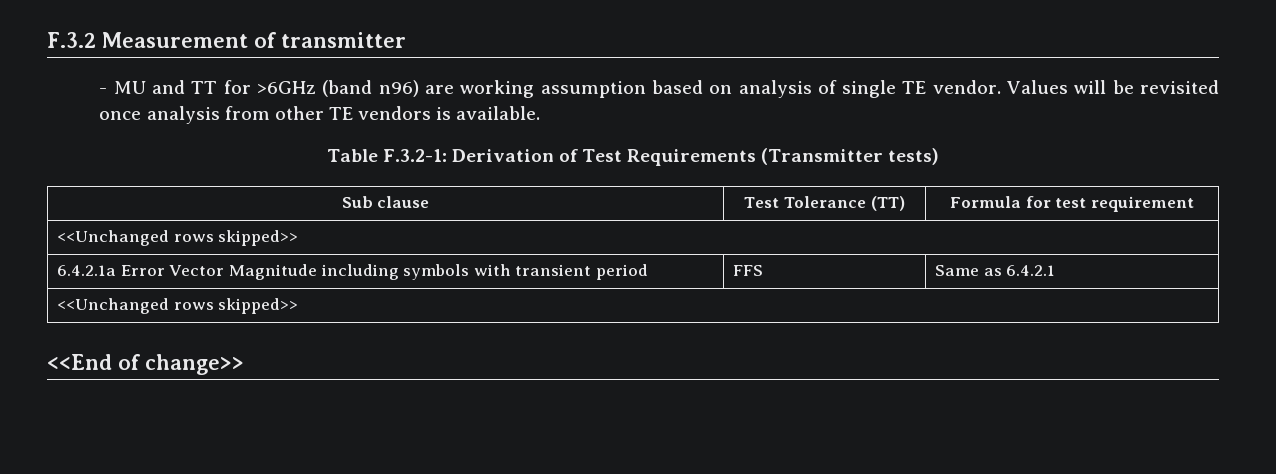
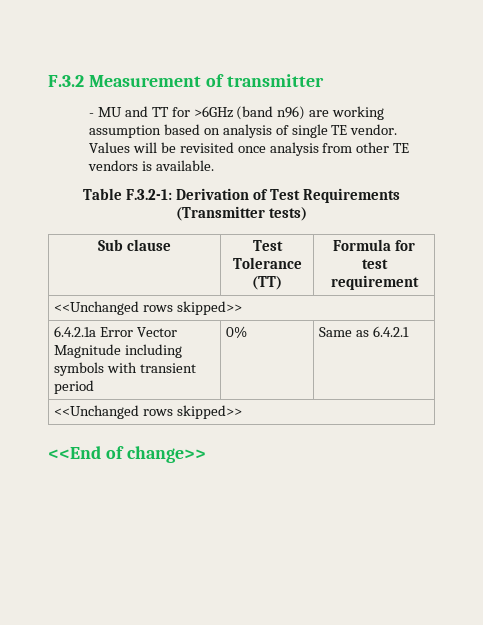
[733,265,764,276] FFS -> [225,326,247,338] 0%

